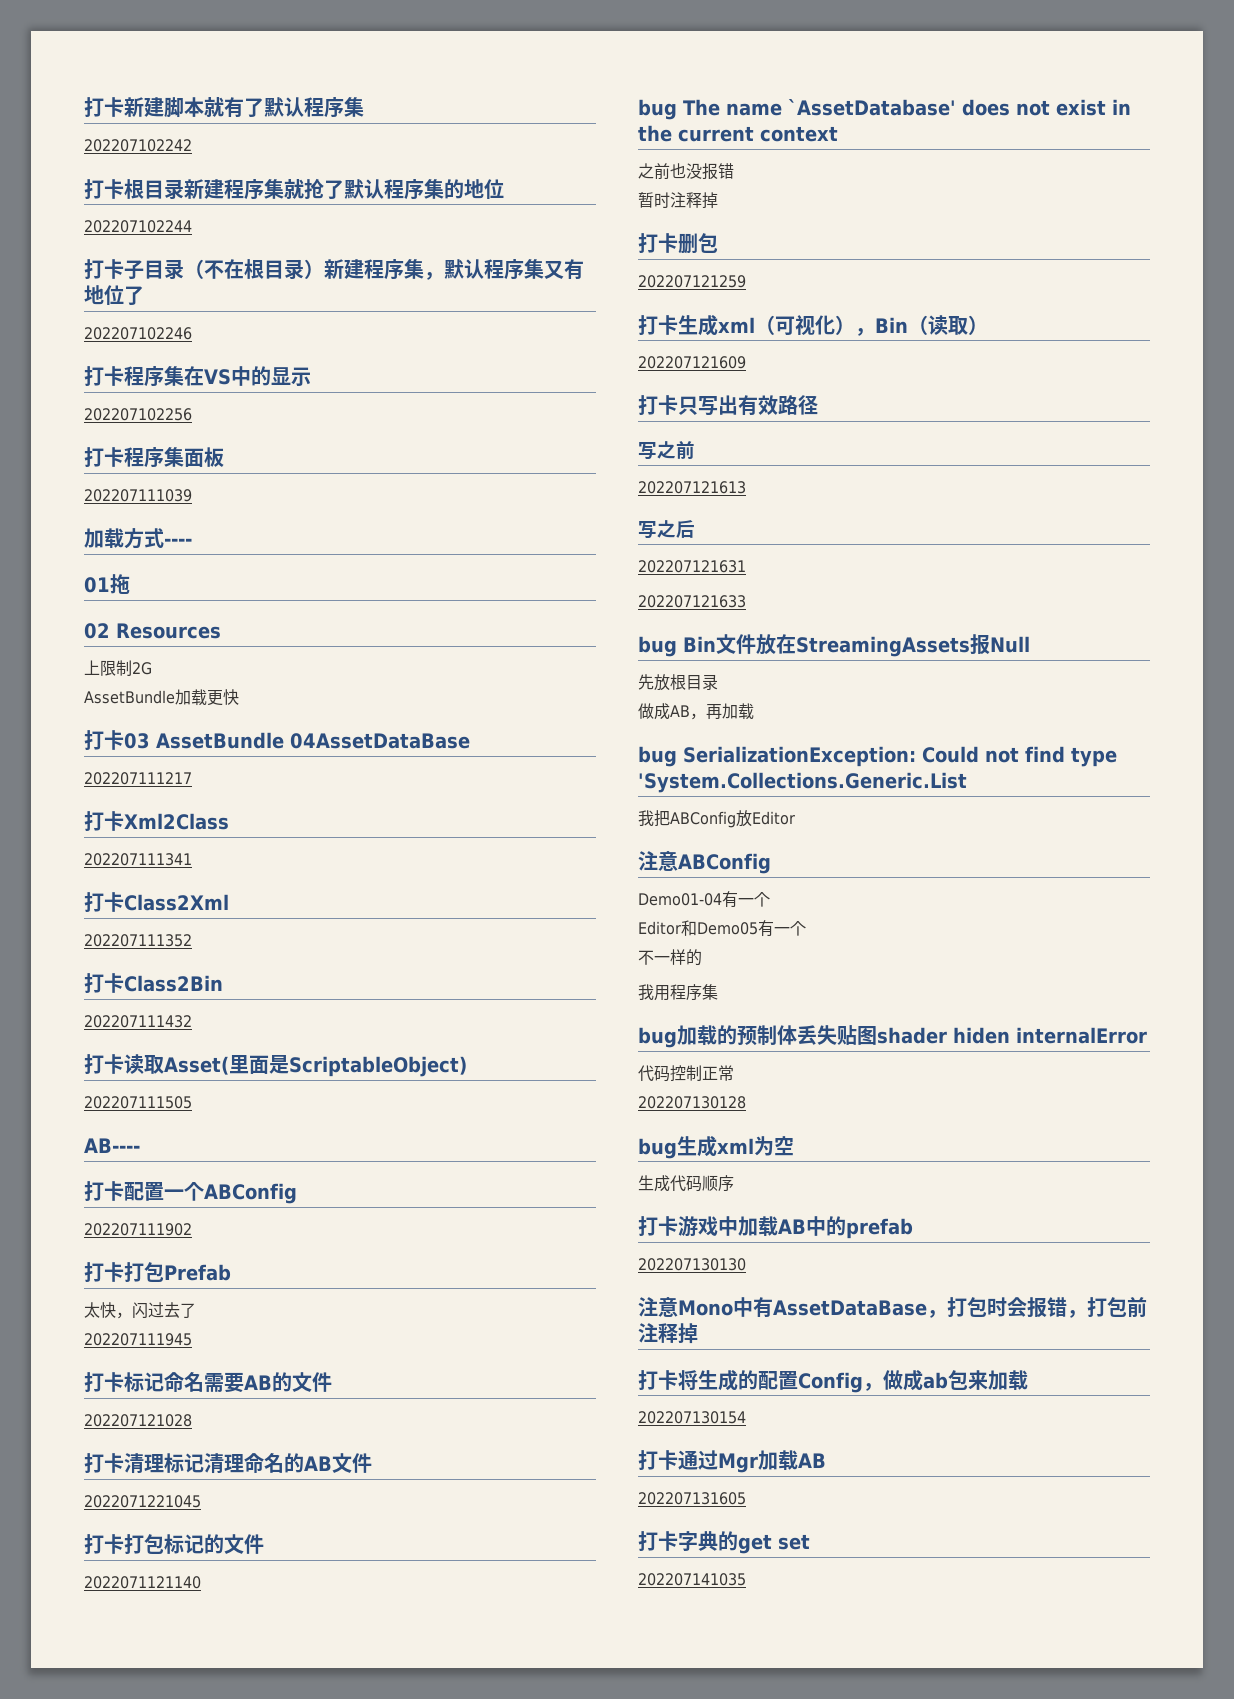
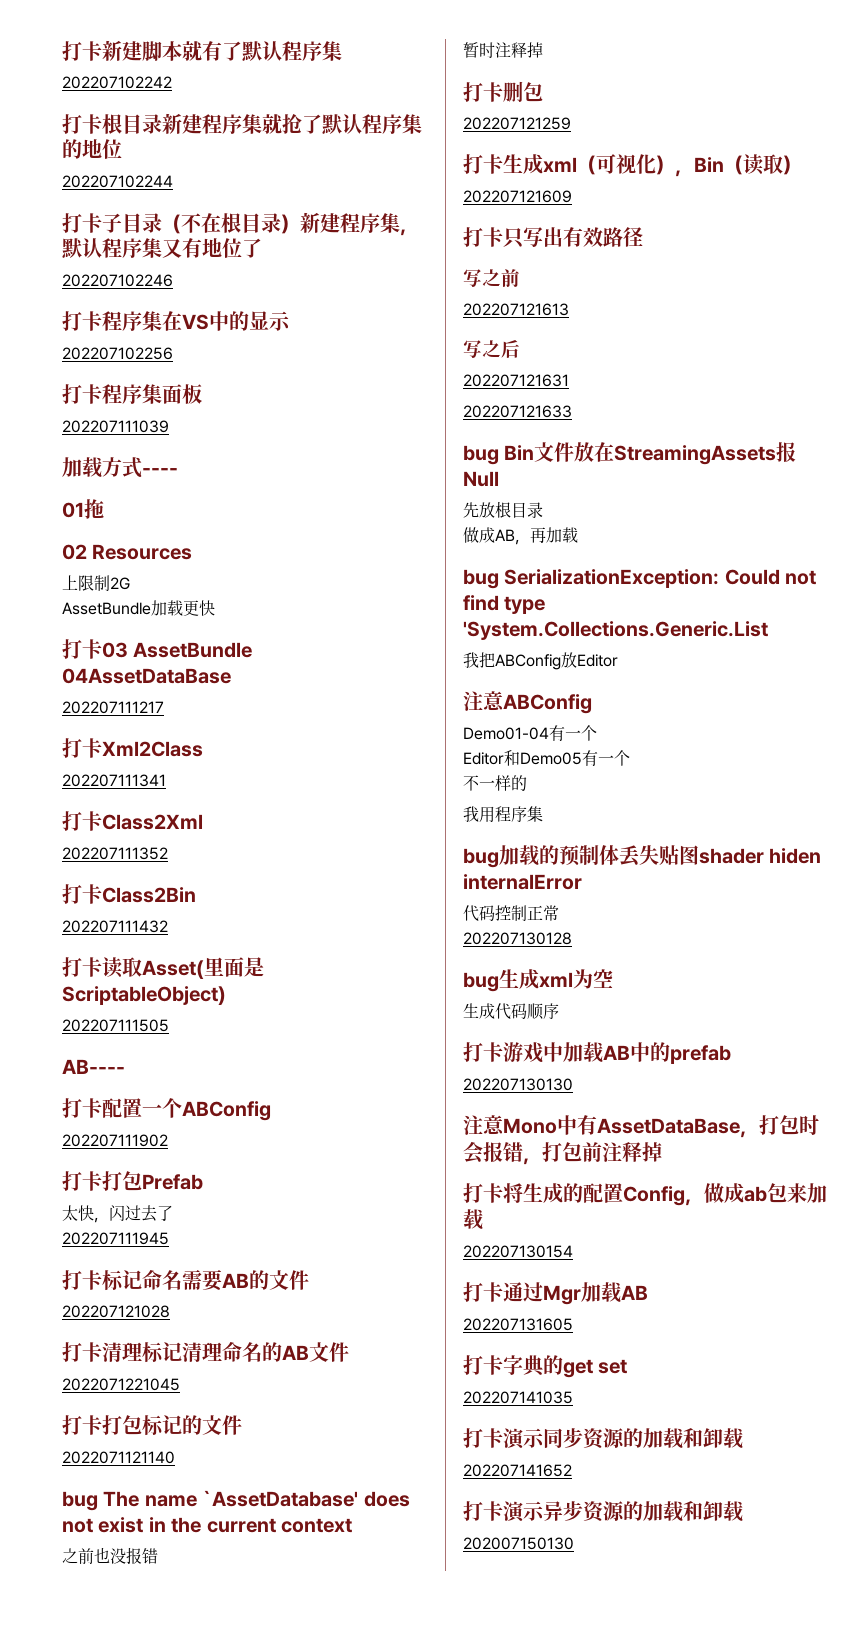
(746, 1579) none -> [463,1428,744,1450] [463,1464,572,1477] [463,1501,744,1523] [463,1537,574,1550] // 打卡演示同步资源的加载和卸载 // 202207141652 // 打卡演示异步资源的加载和卸载 // 202007150130

